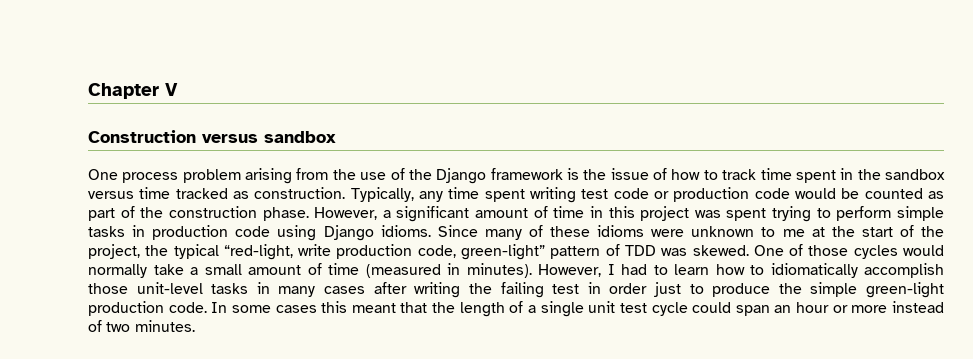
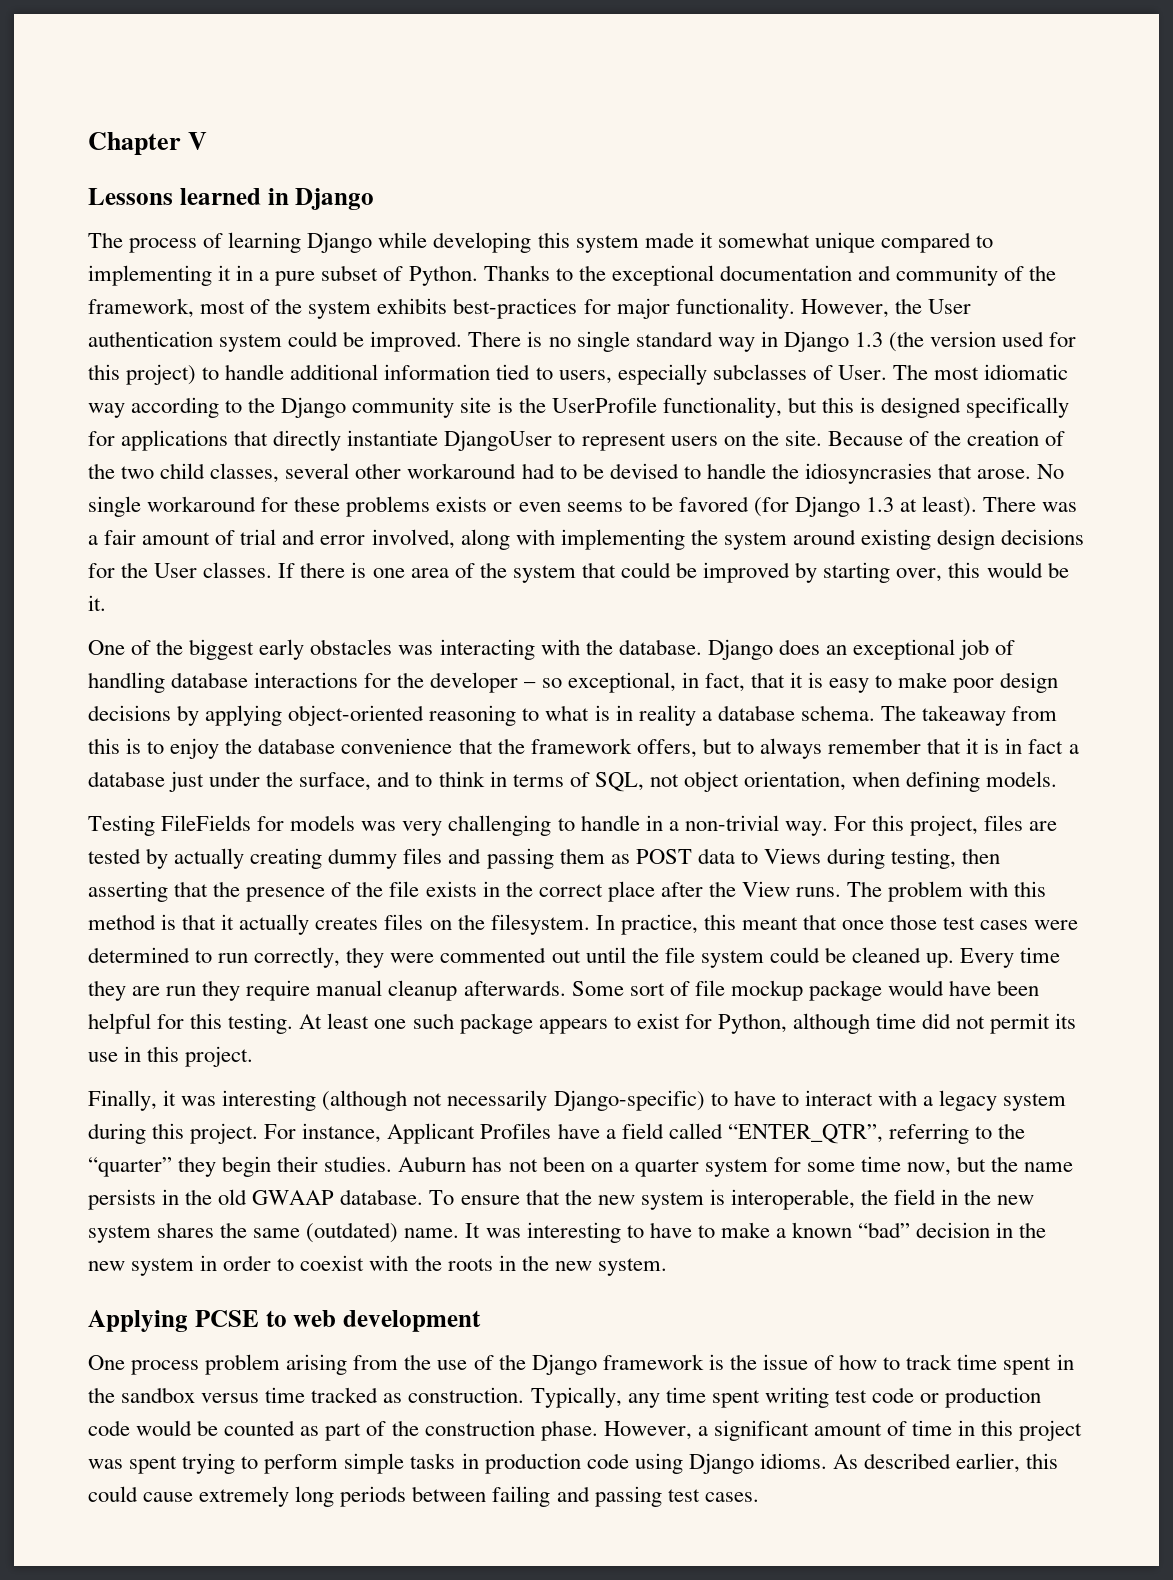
[88,130,336,143] Construction versus sandbox -> [88,188,375,210] [88,232,994,253] [88,265,1057,286] [88,298,971,319] [88,331,1077,352] [88,364,1069,385] [88,397,1070,418] [88,430,1066,451] [88,463,1065,484] [88,496,1078,517] [88,529,1085,550] [88,562,1069,583] [88,595,106,611] [88,639,1016,660] [88,672,1059,693] [88,705,1058,726] [88,738,1079,759] [88,771,1058,792] [88,815,1058,836] [88,848,1001,869] [88,881,1047,902] [88,914,1079,935] [88,947,1061,968] [88,980,1040,1001] [88,1013,1077,1034] [88,1046,254,1067] [88,1090,1067,1111] [88,1123,1026,1144] [88,1156,1074,1177] [88,1189,1035,1210] [88,1222,1047,1243] [88,1255,667,1276] [88,1310,481,1332] Lessons learned in Django // The process of learning Django while developing this system made it somewhat unique compared to implementing it in a pure subset of Python. Thanks to the exceptional documentation and community of the framework, most of the system exhibits best-practices for major functionality. However, the User authentication system could be improved. There is no single standard way in Django 1.3 (the version used for this project) to handle additional information tied to users, especially subclasses of User. The most idiomatic way according to the Django community site is the UserProfile functionality, but this is designed specifically for applications that directly instantiate DjangoUser to represent users on the site. Because of the creation of the two child classes, several other workaround had to be devised to handle the idiosyncrasies that arose. No single workaround for these problems exists or even seems to be favored (for Django 1.3 at least). There was a fair amount of trial and error involved, along with implementing the system around existing design decisions for the User classes. If there is one area of the system that could be improved by starting over, this would be it. // One of the biggest early obstacles was interacting with the database. Django does an exceptional job of handling database interactions for the developer – so exceptional, in fact, that it is easy to make poor design decisions by applying object-oriented reasoning to what is in reality a database schema. The takeaway from this is to enjoy the database convenience that the framework offers, but to always remember that it is in fact a database just under the surface, and to think in terms of SQL, not object orientation, when defining models. // Testing FileFields for models was very challenging to handle in a non-trivial way. For this project, files are tested by actually creating dummy files and passing them as POST data to Views during testing, then asserting that the presence of the file exists in the correct place after the View runs. The problem with this method is that it actually creates files on the filesystem. In practice, this meant that once those test cases were determined to run correctly, they were commented out until the file system could be cleaned up. Every time they are run they require manual cleanup afterwards. Some sort of file mockup package would have been helpful for this testing. At least one such package appears to exist for Python, although time did not permit its use in this project. // Finally, it was interesting (although not necessarily Django-specific) to have to interact with a legacy system during this project. For instance, Applicant Profiles have a field called “ENTER_QTR”, referring to the “quarter” they begin their studies. Auburn has not been on a quarter system for some time now, but the name persists in the old GWAAP database. To ensure that the new system is interoperable, the field in the new system shares the same (outdated) name. It was interesting to have to make a known “bad” decision in the new system in order to coexist with the roots in the new system. // Applying PCSE to web development
[437,225,945,240] [88,244,944,260] [88,263,944,278] [88,282,944,298] [88,301,944,317] [88,320,195,332] Since many of these idioms were unknown to me at the start of the project, the typical “red-light, write production code, green-light” pattern of TDD was skewed. One of those cycles would normally take a small amount of time (measured in minutes). However, I had to learn how to idiomatically accomplish those unit-level tasks in many cases after writing the failing test in order just to produce the simple green-light production code. In some cases this meant that the length of a single unit test cycle could span an hour or more instead of two minutes. -> [832,1453,1059,1473] [88,1486,759,1507] As described earlier, this could cause extremely long periods between failing and passing test cases.

